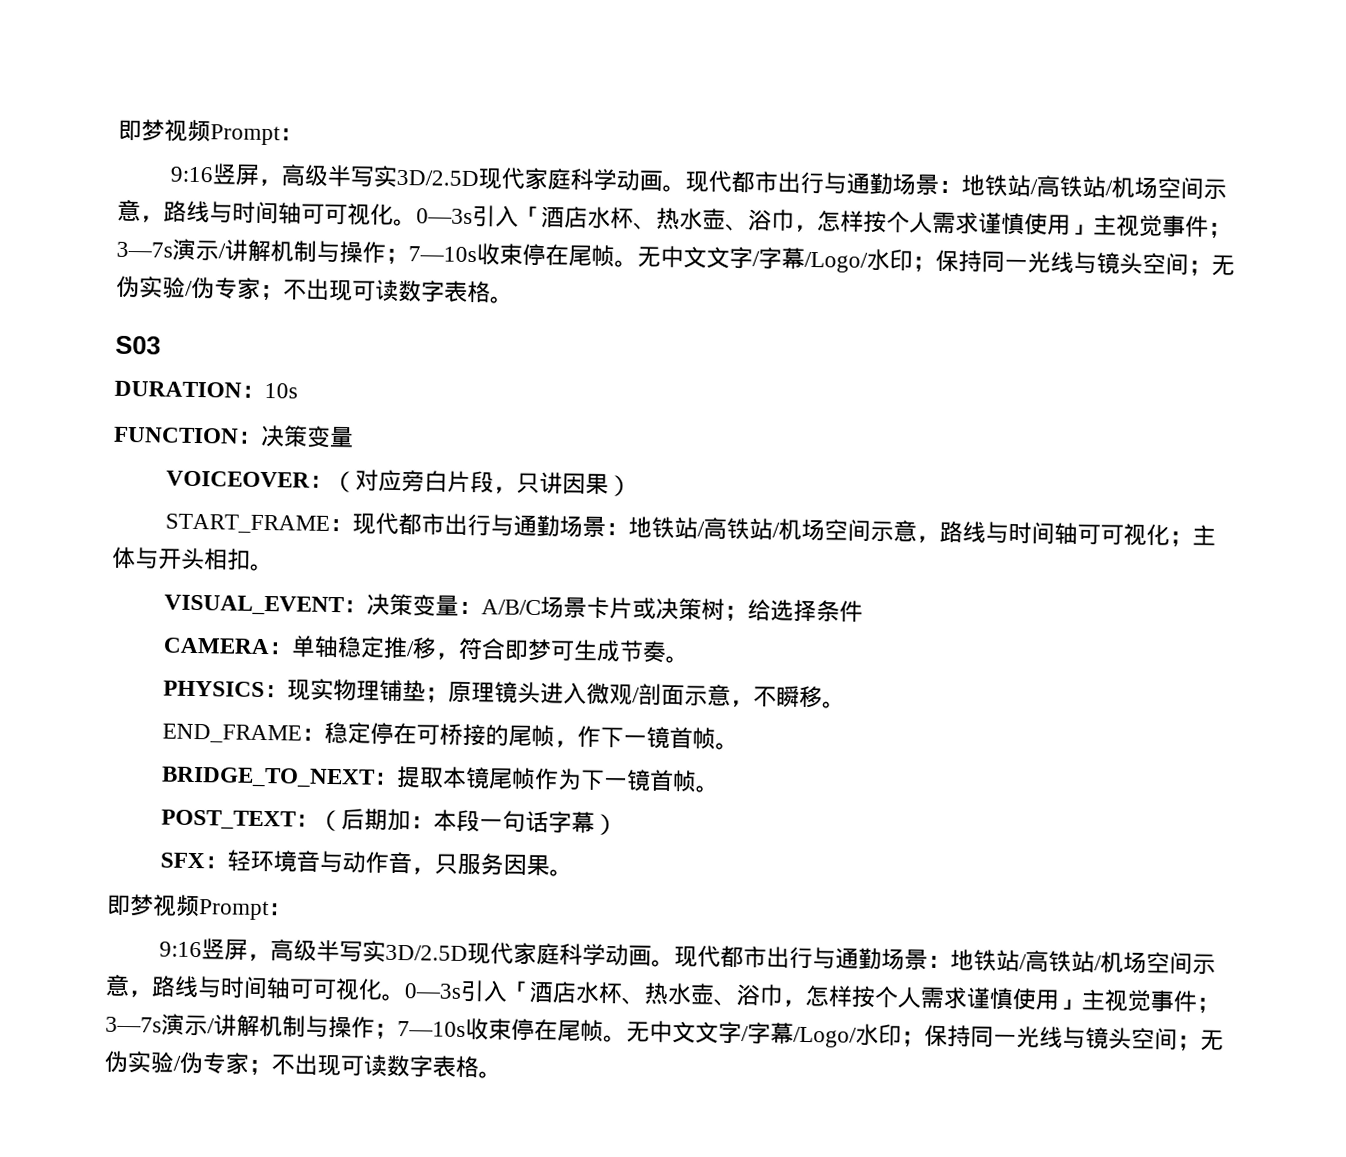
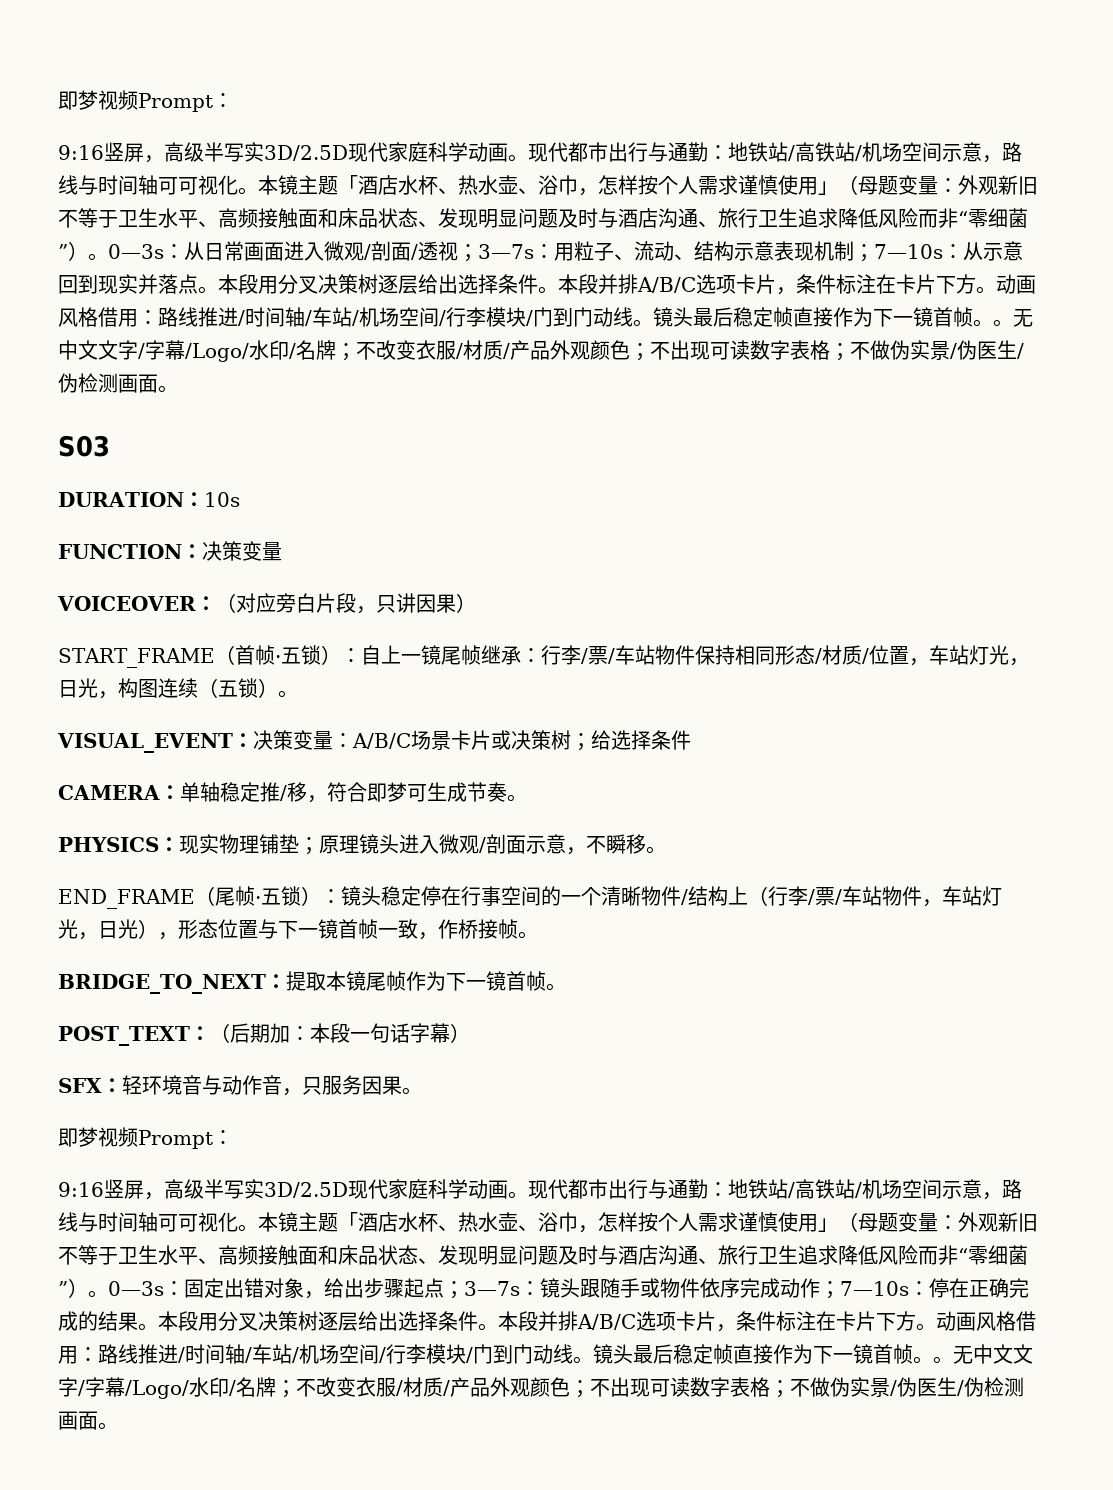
[891,173,939,196] 场景 -> (708, 152) none
[416,205,519,228] 0—3s引入 -> [258,175,338,195] 本镜主题
[1093,214,1232,239] [116,238,1235,277] [116,275,491,304] 主视觉事件；3—7s演示/讲解机制与操作；7—10s收束停在尾帧。无中文文字/字幕/Logo/水印；保持同一光线与镜头空间；无伪实验/伪专家；不出现可读数字表格 -> [838,175,1038,195] [58,208,1028,229] [58,241,1023,262] [58,274,1036,295] [58,307,1033,327] [58,340,1024,362] [58,373,158,393] （母题变量：外观新旧不等于卫生水平、高频接触面和床品状态、发现明显问题及时与酒店沟通、旅行卫生追求降低风险而非“零细菌”）。0—3s：从日常画面进入微观/剖面/透视；3—7s：用粒子、流动、结构示意表现机制；7—10s：从示意回到现实并落点。本段用分叉决策树逐层给出选择条件。本段并排A/B/C选项卡片，条件标注在卡片下方。动画风格借用：路线推进/时间轴/车站/机场空间/行李模块/门到门动线。镜头最后稳定帧直接作为下一镜首帧。。无中文文字/字幕/Logo/水印/名牌；不改变衣服/材质/产品外观颜色；不出现可读数字表格；不做伪实景/伪医生/伪检测画面
[328,512,1216,547] [112,546,251,571] ：现代都市出行与通勤场景：地铁站/高铁站/机场空间示意，路线与时间轴可可视化；主体与开头相扣 -> [214,645,1029,666] [58,678,278,699] （首帧·五锁）：自上一镜尾帧继承：行李/票/车站物件保持相同形态/材质/位置，车站灯光，日光，构图连续（五锁）
[300,721,693,750] ：稳定停在可桥接的尾帧，作下一镜首 -> [195,886,1002,907] [58,919,498,940] （尾帧·五锁）：镜头稳定停在行事空间的一个清晰物件/结构上（行李/票/车站物件，车站灯光，日光），形态位置与下一镜首帧一致，作桥接
[880,948,928,971] 场景 -> (708, 1189) none
[404,979,508,1003] 0—3s引入 -> [258,1212,338,1232] 本镜主题
[1081,989,1220,1014] [105,1013,1224,1052] [104,1050,479,1079] 主视觉事件；3—7s演示/讲解机制与操作；7—10s收束停在尾帧。无中文文字/字幕/Logo/水印；保持同一光线与镜头空间；无伪实验/伪专家；不出现可读数字表格 -> [838,1212,1038,1232] [58,1245,1028,1266] [58,1278,1029,1299] [58,1311,1036,1332] [58,1344,1033,1364] [58,1377,1024,1399] [58,1411,98,1430] （母题变量：外观新旧不等于卫生水平、高频接触面和床品状态、发现明显问题及时与酒店沟通、旅行卫生追求降低风险而非“零细菌”）。0—3s：固定出错对象，给出步骤起点；3—7s：镜头跟随手或物件依序完成动作；7—10s：停在正确完成的结果。本段用分叉决策树逐层给出选择条件。本段并排A/B/C选项卡片，条件标注在卡片下方。动画风格借用：路线推进/时间轴/车站/机场空间/行李模块/门到门动线。镜头最后稳定帧直接作为下一镜首帧。。无中文文字/字幕/Logo/水印/名牌；不改变衣服/材质/产品外观颜色；不出现可读数字表格；不做伪实景/伪医生/伪检测画面

